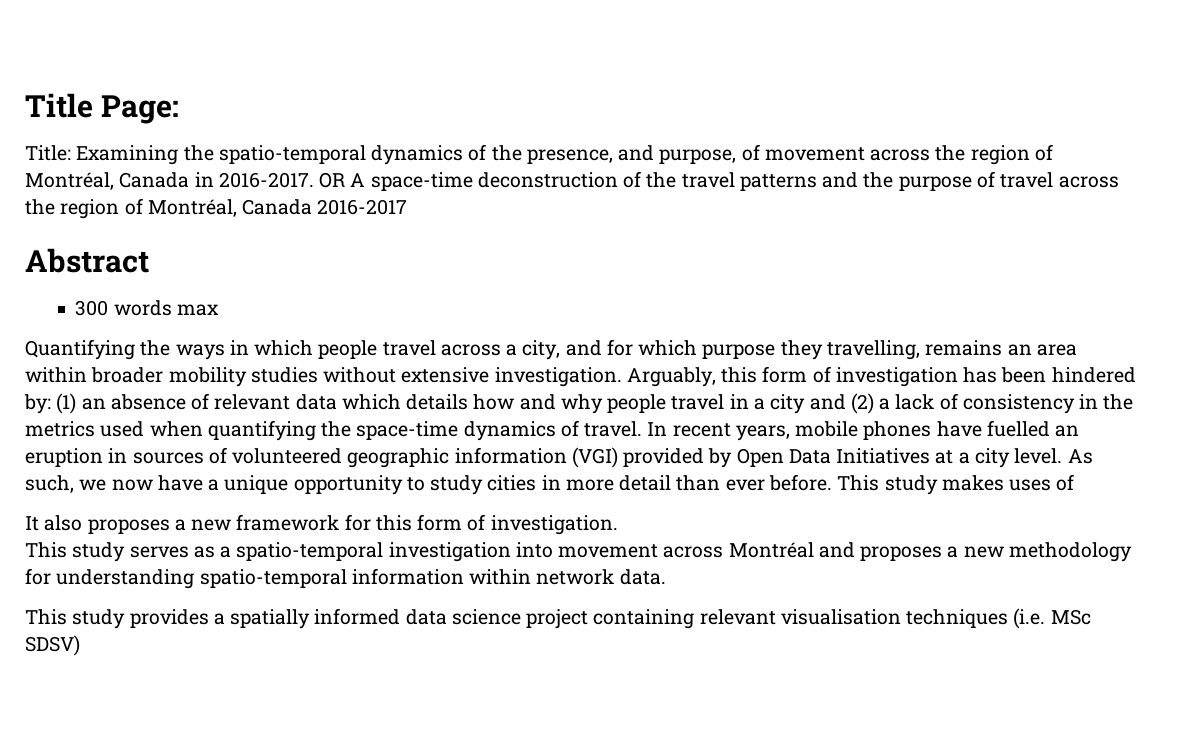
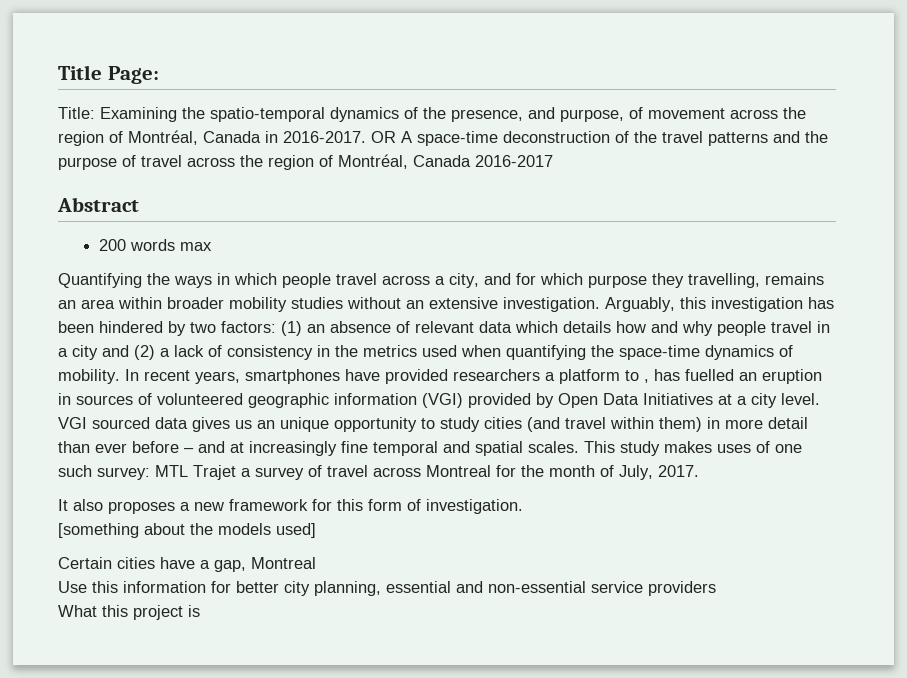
[75,300,109,316] 300 -> [98,239,126,251] 200
(397, 375) none -> [406,300,424,309] an
[762,366,831,383] form of -> (706, 303) none
[24,394,51,414] by: -> [168,321,276,336] by two factors:
[584,421,643,437] travel. -> [58,369,120,384] mobility.
[795,421,982,440] mobile phones have -> [245,369,680,384] smartphones have provided researchers a platform to , has
[1067,449,1093,464] [25,475,220,493] As such, we now have a -> [58,417,275,432] VGI sourced data gives us an
(537, 483) none -> [527,417,702,432] (and travel within them)
[768,474,832,491] before. -> [132,441,579,456] before – and at increasingly fine temporal and spatial scales.
(1075, 482) none -> [775,444,802,453] [58,465,699,480] one such survey: MTL Trajet a survey of travel across Montreal for the month of July, 2017.
[25,542,1132,562] [25,568,666,589] [25,608,1091,629] [25,635,80,656] This study serves as a spatio-temporal investigation into movement across Montréal and proposes a new methodology for understanding spatio-temporal information within network data. // This study provides a spatially informed data science project containing relevant visualisation techniques (i.e. MSc SDSV) -> [58,523,316,538] [58,557,316,572] [58,581,716,596] [58,605,200,620] [something about the models used] // Certain cities have a gap, Montreal // Use this information for better city planning, essential and non-essential service providers // What this project is

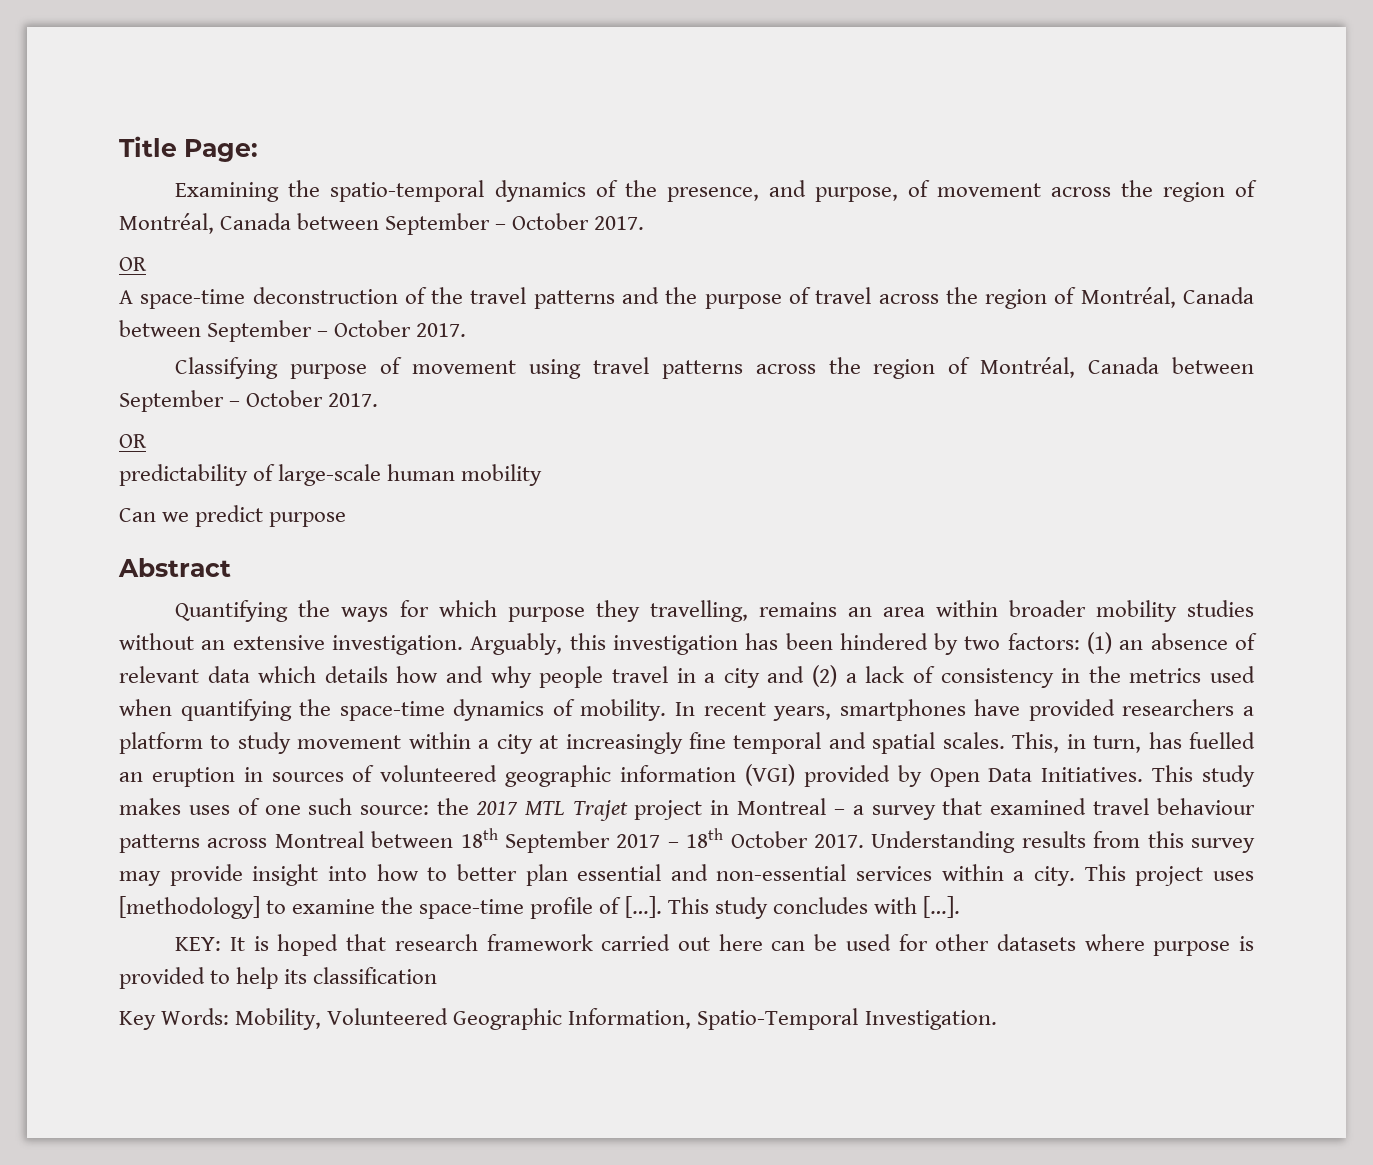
[58,107,95,119] Title: -> (258, 150) none
[265,131,396,143] in 2016-2017. OR -> [297,213,645,235] [119,257,147,271] between September – October 2017. // OR //
[475,155,553,167] [57,197,139,212] [98,239,212,251] [58,273,511,288] 2016-2017 // Abstract // 200 words max // Quantifying the ways in which people travel across a city, and -> [119,320,467,342] [175,357,1254,379] [119,390,379,412] [119,434,147,448] [119,464,543,486] [119,505,347,527] [118,558,231,577] [175,600,389,622] between September – October 2017. // Classifying purpose of movement using travel patterns across the region of Montréal, Canada between September – October 2017. // OR // predictability of large-scale human mobility // Can we predict purpose // Abstract // Quantifying the ways
[644,379,649,383] , -> [237,732,1142,754] study movement within a city at increasingly fine temporal and spatial scales. This, in turn,
[643,393,820,408] [58,417,808,432] [58,441,579,456] Initiatives at a city level. VGI sourced data gives us an unique opportunity to study cities (and travel within them) in more detail than ever before – and at increasingly fine temporal and spatial scales. -> [1041,767,1144,782] Initiatives.
[97,465,699,480] [58,499,523,514] [58,523,316,538] [58,557,316,572] [58,581,716,596] [58,605,200,620] survey: MTL Trajet a survey of travel across Montreal for the month of July, 2017. // It also proposes a new framework for this form of investigation. // [something about the models used] // Certain cities have a gap, Montreal // Use this information for better city planning, essential and non-essential service providers // What this project is -> [360,798,1256,821] [119,828,1255,853] [119,864,1254,886] [119,896,960,919] [175,934,1254,956] [119,967,438,989] [119,1008,997,1030] source: the 2017 MTL Trajet project in Montreal – a survey that examined travel behaviour patterns across Montreal between 18th September 2017 – 18th October 2017. Understanding results from this survey may provide insight into how to better plan essential and non-essential services within a city. This project uses [methodology] to examine the space-time profile of […]. This study concludes with […]. // KEY: It is hoped that research framework carried out here can be used for other datasets where purpose is provided to help its classification // Key Words: Mobility, Volunteered Geographic Information, Spatio-Temporal Investigation.

